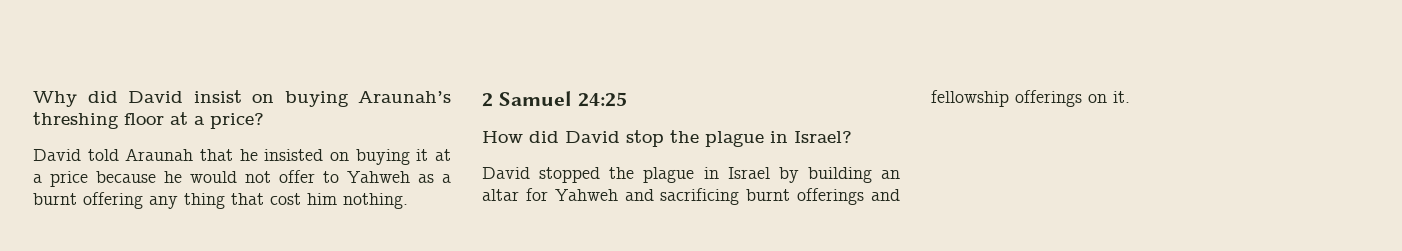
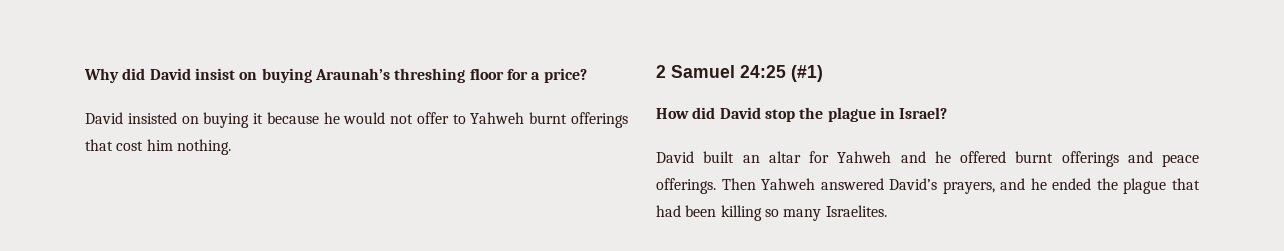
[170,112,188,125] at -> [506,69,528,80] for
[87,148,258,161] told Araunah that he -> (123, 118) none
[435,149,451,161] [33,171,88,187] at a price -> (264, 118) none
[418,174,451,183] [33,192,225,209] as a burnt offering any thing -> [529,112,628,128] burnt offerings
(627, 99) none -> [791,65,823,82] (#1)
[539,167,872,183] stopped the plague in Israel by building -> [703,151,735,163] built
[660,188,740,205] sacrificing -> [934,151,1006,163] he offered
[931,90,1130,107] fellowship offerings on it. -> [1162,154,1199,167] [656,178,1200,194] [656,205,887,221] peace offerings. Then Yahweh answered David’s prayers, and he ended the plague that had been killing so many Israelites.

